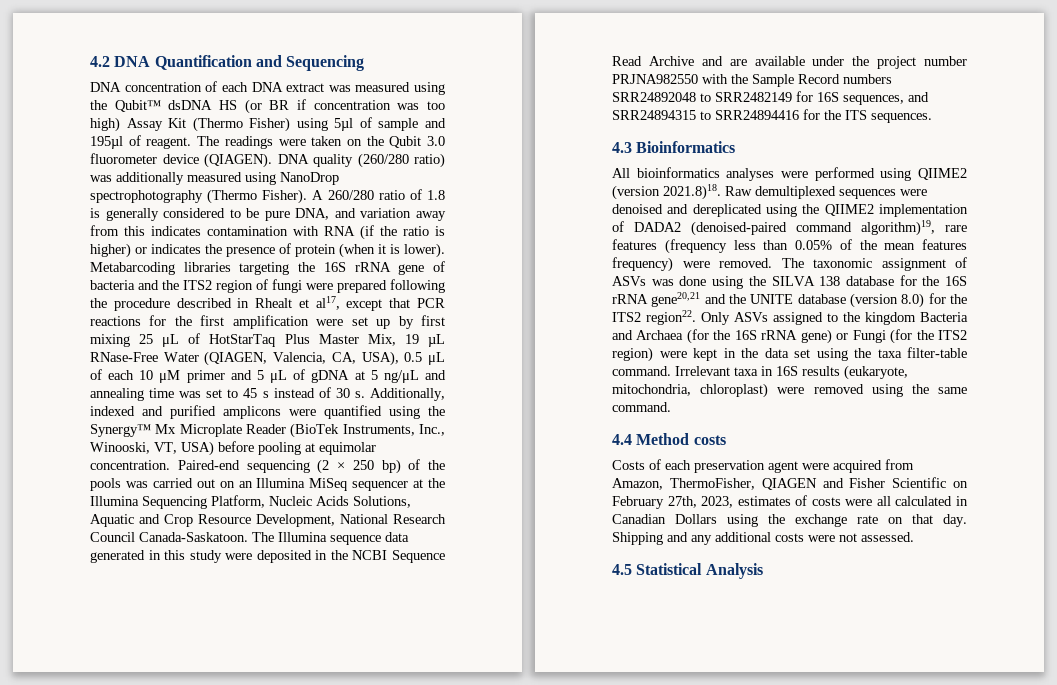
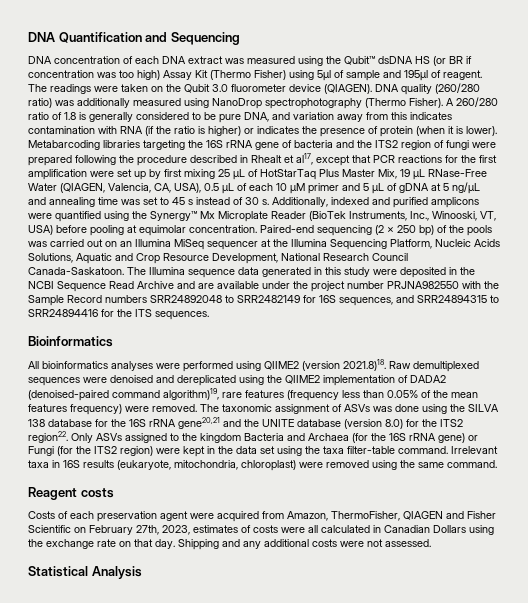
[90,56,110,67] 4.2 -> (28, 37) none
[612,142,632,153] 4.3 -> (209, 315) none
[612,433,690,445] 4.4 Method -> [28,487,77,500] Reagent
[612,564,632,575] 4.5 -> (431, 543) none

